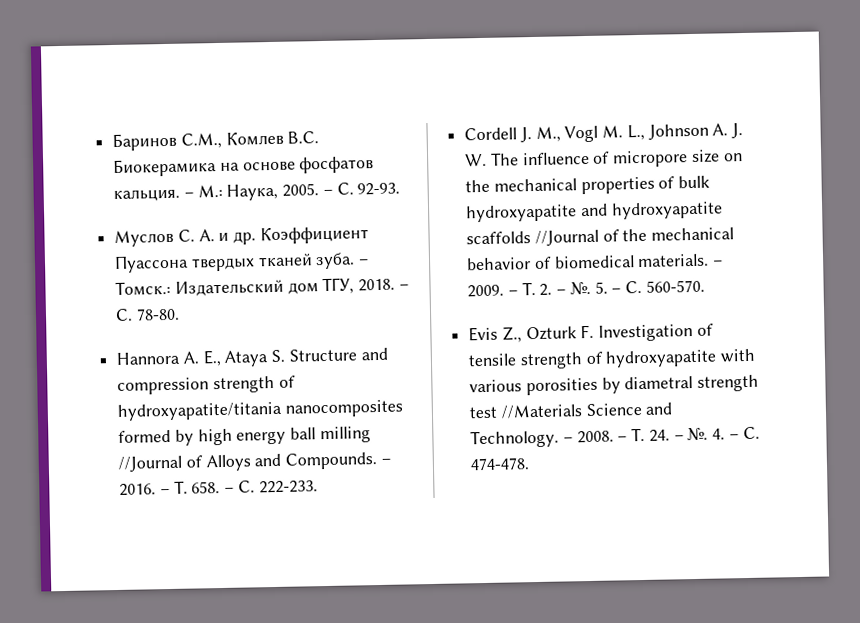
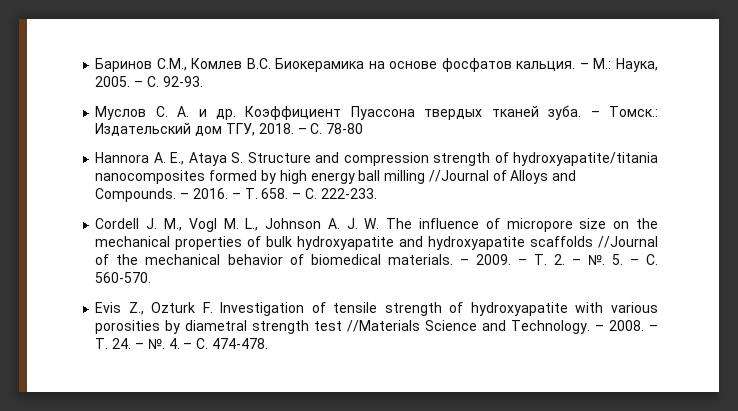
[135,307,180,321] 78-80. -> [326,123,364,134] 78-80

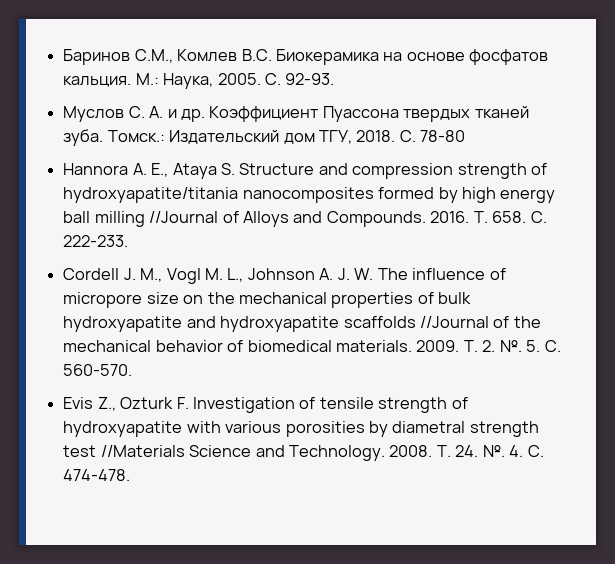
[579,63,589,69] – -> (132, 81) none
[134,81,144,87] – -> (261, 79) none
[590,111,600,117] – -> (104, 137) none
[297,128,307,134] – -> (396, 136) none
[180,188,241,199] – 2016. – -> [430,211,470,223] 2016.
[292,193,302,199] – -> (527, 217) none
[459,254,527,265] – 2009. – -> [416,340,460,352] 2009.
[571,259,581,265] – -> (496, 346) none
[629,259,639,265] – -> (541, 346) none
[595,320,658,331] – 2008. – -> [389,445,433,457] 2008.
[134,343,144,349] – -> (479, 451) none
[183,343,193,349] – -> (524, 451) none

